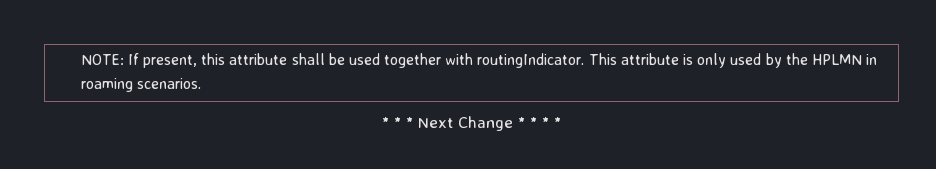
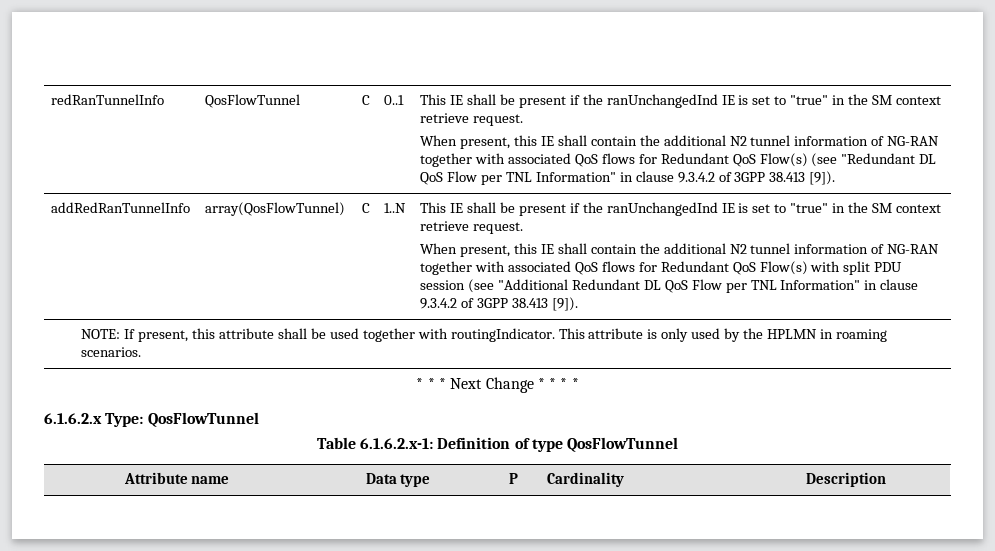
(80, 59) none -> [51,94,165,105] [205,94,301,108] [361,95,370,105] [384,95,405,105] [420,94,941,108] [420,113,524,126] [420,135,940,149] [420,153,937,167] [420,171,836,185] [51,202,191,213] [205,202,346,216] [361,203,370,213] [384,203,407,213] [420,202,941,216] [420,221,524,234] [420,243,940,257] [420,261,903,275] [420,279,919,293] [420,297,578,311] redRanTunnelInfo | QosFlowTunnel | C | 0..1 | This IE shall be present if the ranUnchangedInd IE is set to "true" in the SM context retrieve request. // When present, this IE shall contain the additional N2 tunnel information of NG-RAN together with associated QoS flows for Redundant QoS Flow(s) (see "Redundant DL QoS Flow per TNL Information" in clause 9.3.4.2 of 3GPP 38.413 [9]). // addRedRanTunnelInfo | array(QosFlowTunnel) | C | 1..N | This IE shall be present if the ranUnchangedInd IE is set to "true" in the SM context retrieve request. // When present, this IE shall contain the additional N2 tunnel information of NG-RAN together with associated QoS flows for Redundant QoS Flow(s) with split PDU session (see "Additional Redundant DL QoS Flow per TNL Information" in clause 9.3.4.2 of 3GPP 38.413 [9]). //
(561, 122) none -> [44,412,259,427] [316,437,679,452] [123,472,230,484] [365,473,431,487] [509,473,518,484] [547,472,625,487] [806,472,886,487] // 6.1.6.2.x Type: QosFlowTunnel // Table 6.1.6.2.x-1: Definition of type QosFlowTunnel // Attribute name | Data type | P | Cardinality | Description

